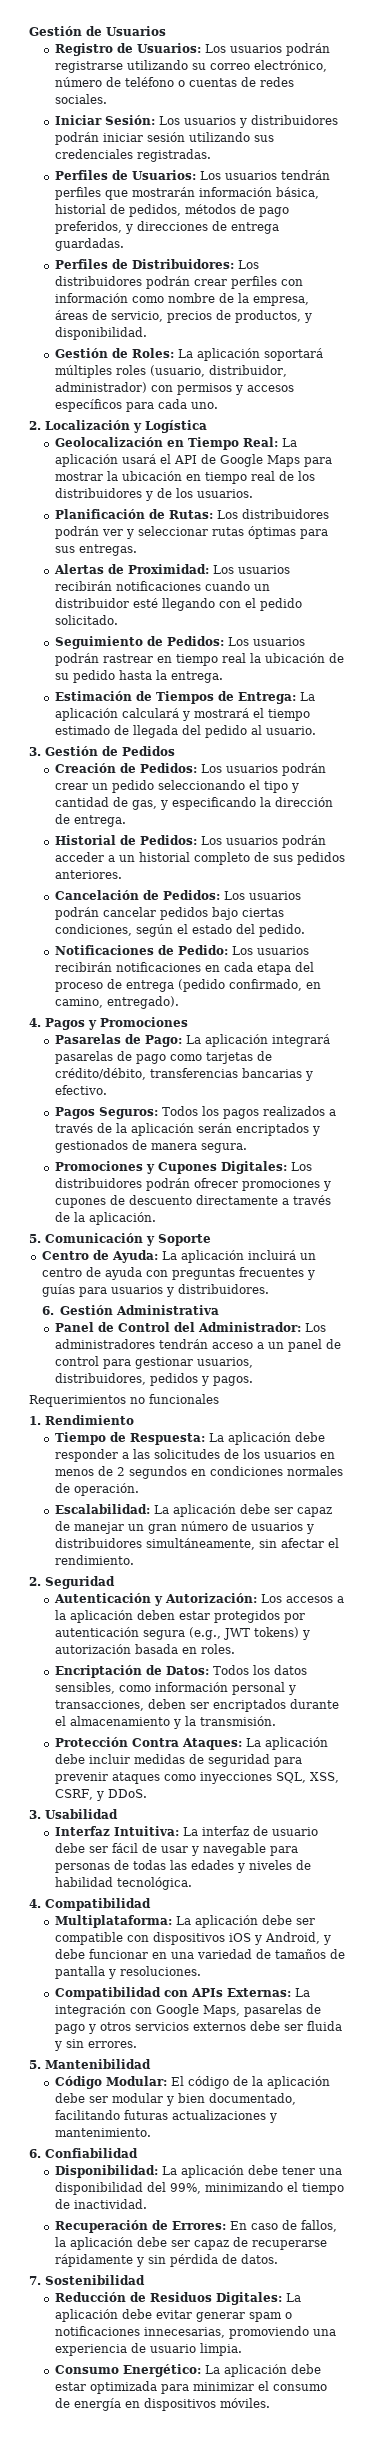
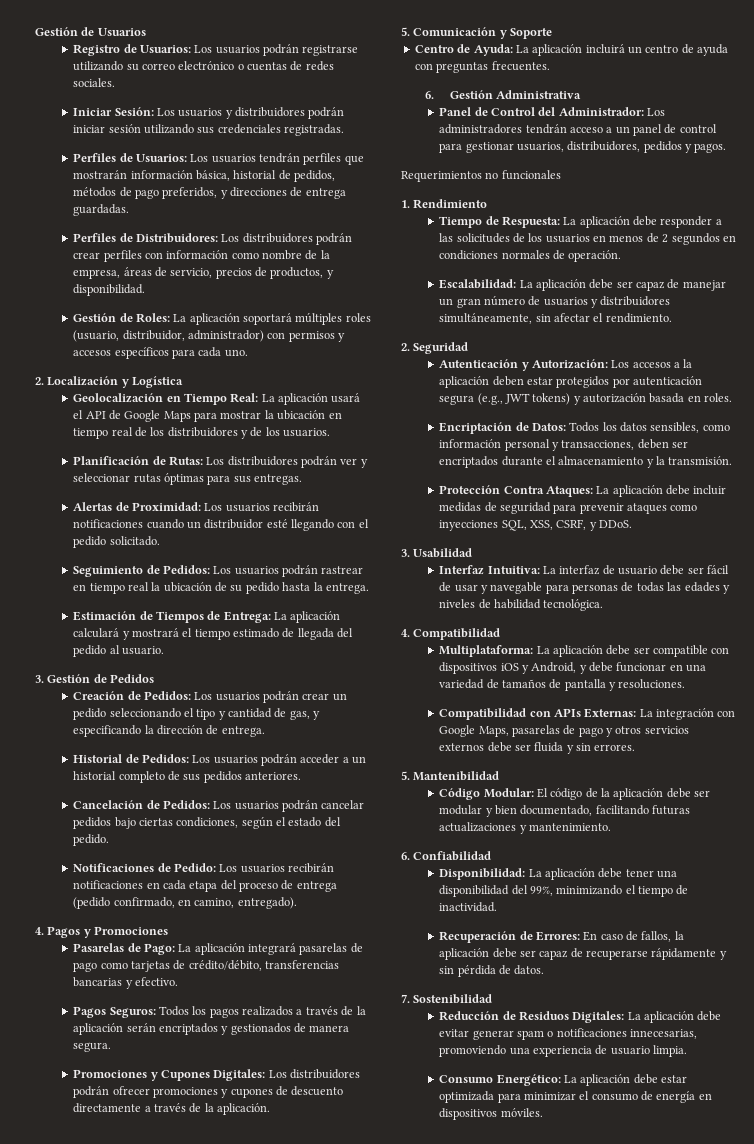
[253,60,327,72] [54,77,174,87] electrónico, número de teléfono -> [178,61,235,70] electrónico
[238,1267,315,1280] [41,1284,269,1297] frecuentes y guías para usuarios y distribuidores. -> [491,61,550,71] frecuentes.

